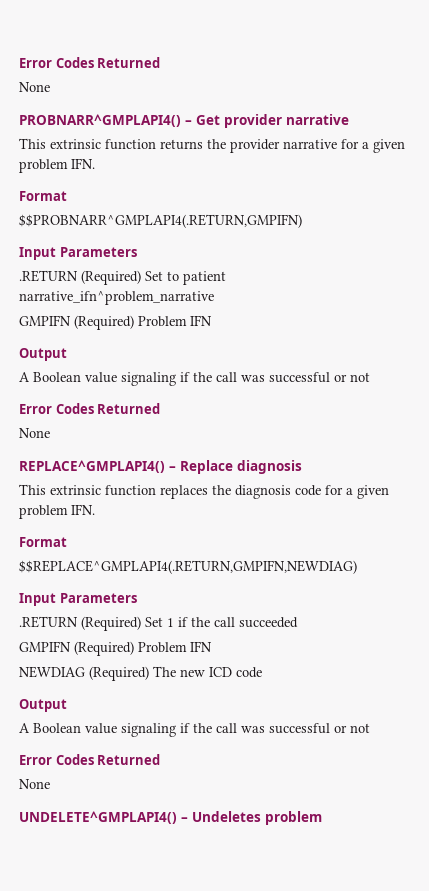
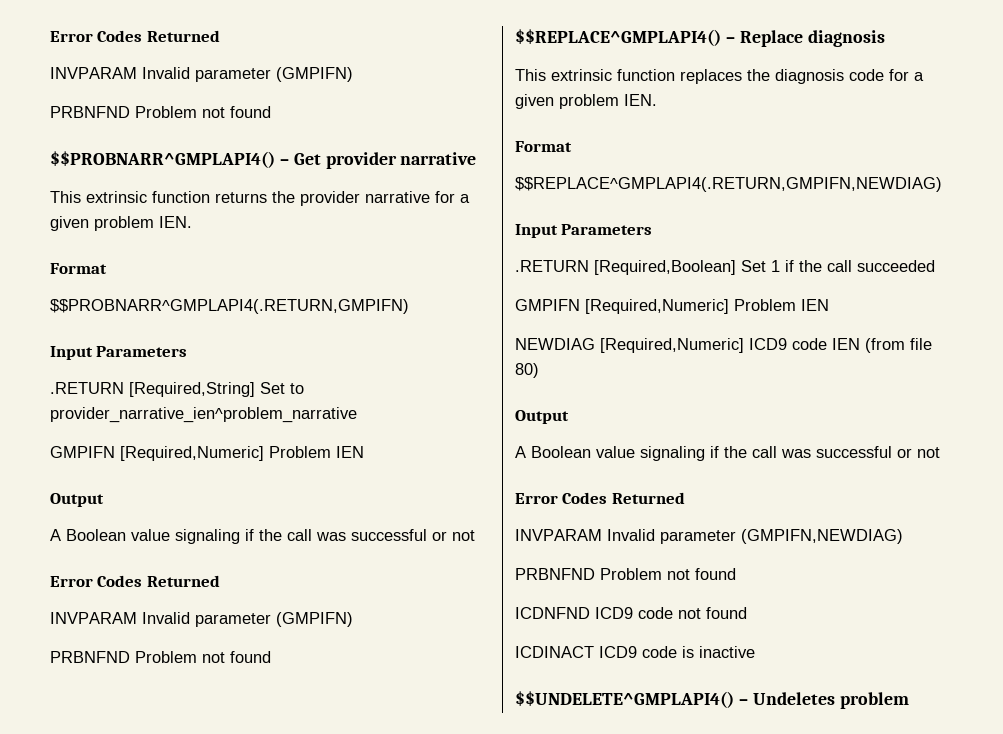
[19,57,161,68] [19,82,50,92] [19,114,181,127] Error Codes Returned // None // PROBNARR^GMPLAPI4() -> [50,30,220,42] [50,67,353,82] [50,106,271,118] [50,151,275,168] Error Codes Returned // INVPARAM Invalid parameter (GMPIFN) // PRBNFND Problem not found // $$PROBNARR^GMPLAPI4()
[71,158,95,169] IFN. -> [159,216,192,228] IEN.
[81,270,141,285] (Required) -> [129,382,255,397] [Required,String]
[183,271,226,285] [19,291,214,305] [19,315,212,330] patient narrative_ifn^problem_narrative // GMPIFN (Required) Problem IFN -> [50,407,357,423] [50,446,364,461] provider_narrative_ien^problem_narrative // GMPIFN [Required,Numeric] Problem IEN
[19,428,50,438] [19,460,165,473] None // REPLACE^GMPLAPI4() -> [50,612,353,627] [50,651,271,663] [515,29,721,46] INVPARAM Invalid parameter (GMPIFN) // PRBNFND Problem not found // $$REPLACE^GMPLAPI4()
[71,504,95,515] IFN. -> [624,94,657,106] IEN.
[81,616,141,631] (Required) -> [594,260,736,275] [Required,Boolean]
[74,641,212,656] [19,666,262,681] (Required) Problem IFN // NEWDIAG (Required) The new ICD code -> [585,299,829,314] [515,338,932,353] [515,363,539,378] [Required,Numeric] Problem IEN // NEWDIAG [Required,Numeric] ICD9 code IEN (from file 80)
[19,779,50,789] [19,811,177,824] None // UNDELETE^GMPLAPI4() -> [515,529,903,544] [515,568,736,580] [515,607,747,619] [515,646,755,658] [515,691,734,708] INVPARAM Invalid parameter (GMPIFN,NEWDIAG) // PRBNFND Problem not found // ICDNFND ICD9 code not found // ICDINACT ICD9 code is inactive // $$UNDELETE^GMPLAPI4()

